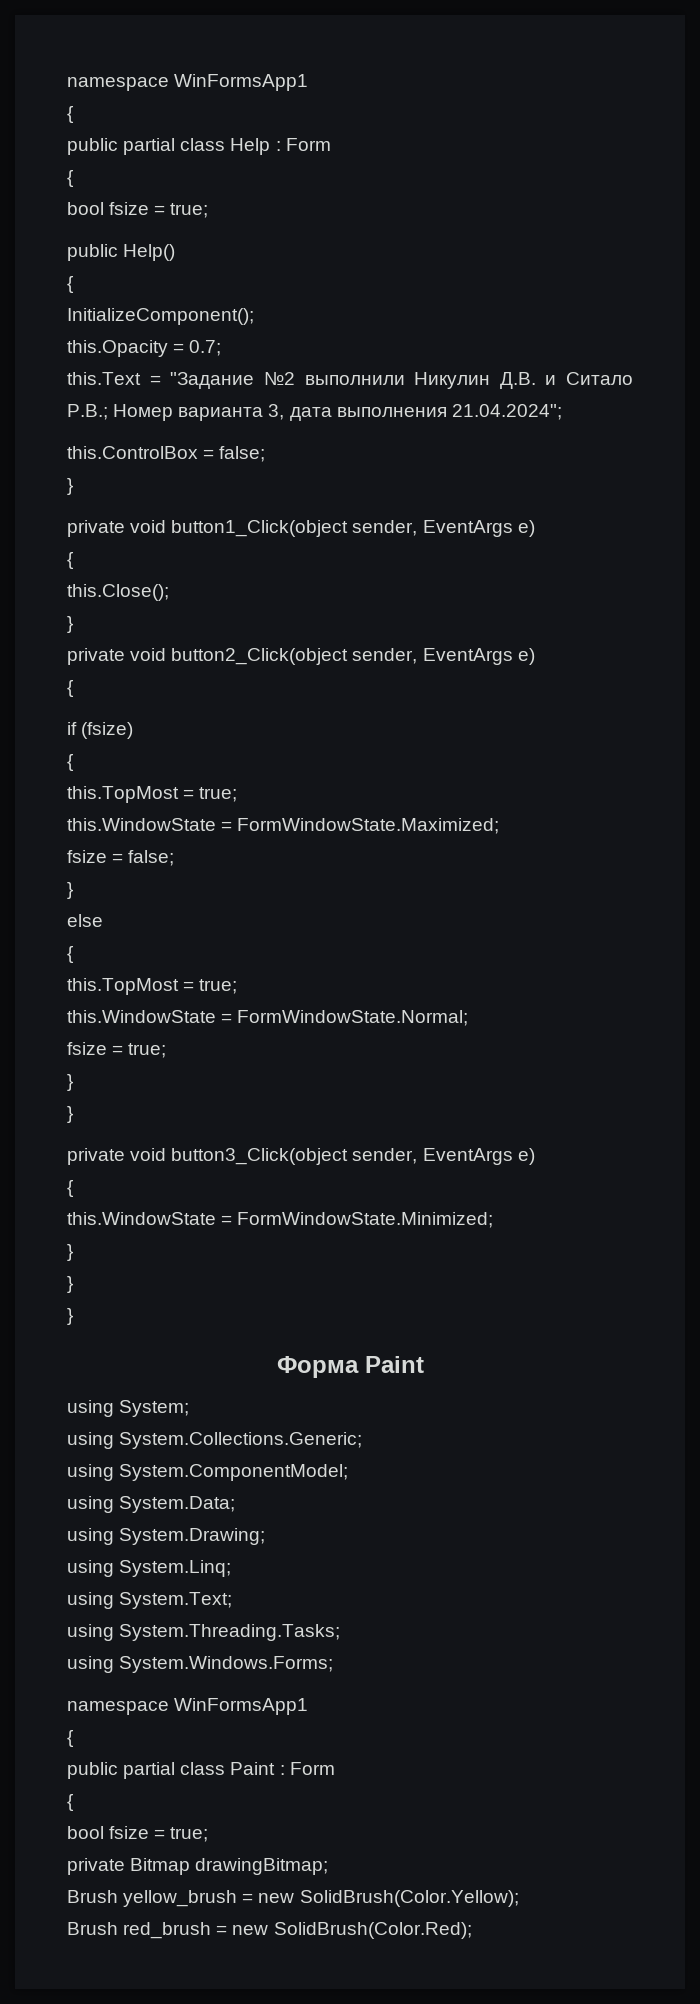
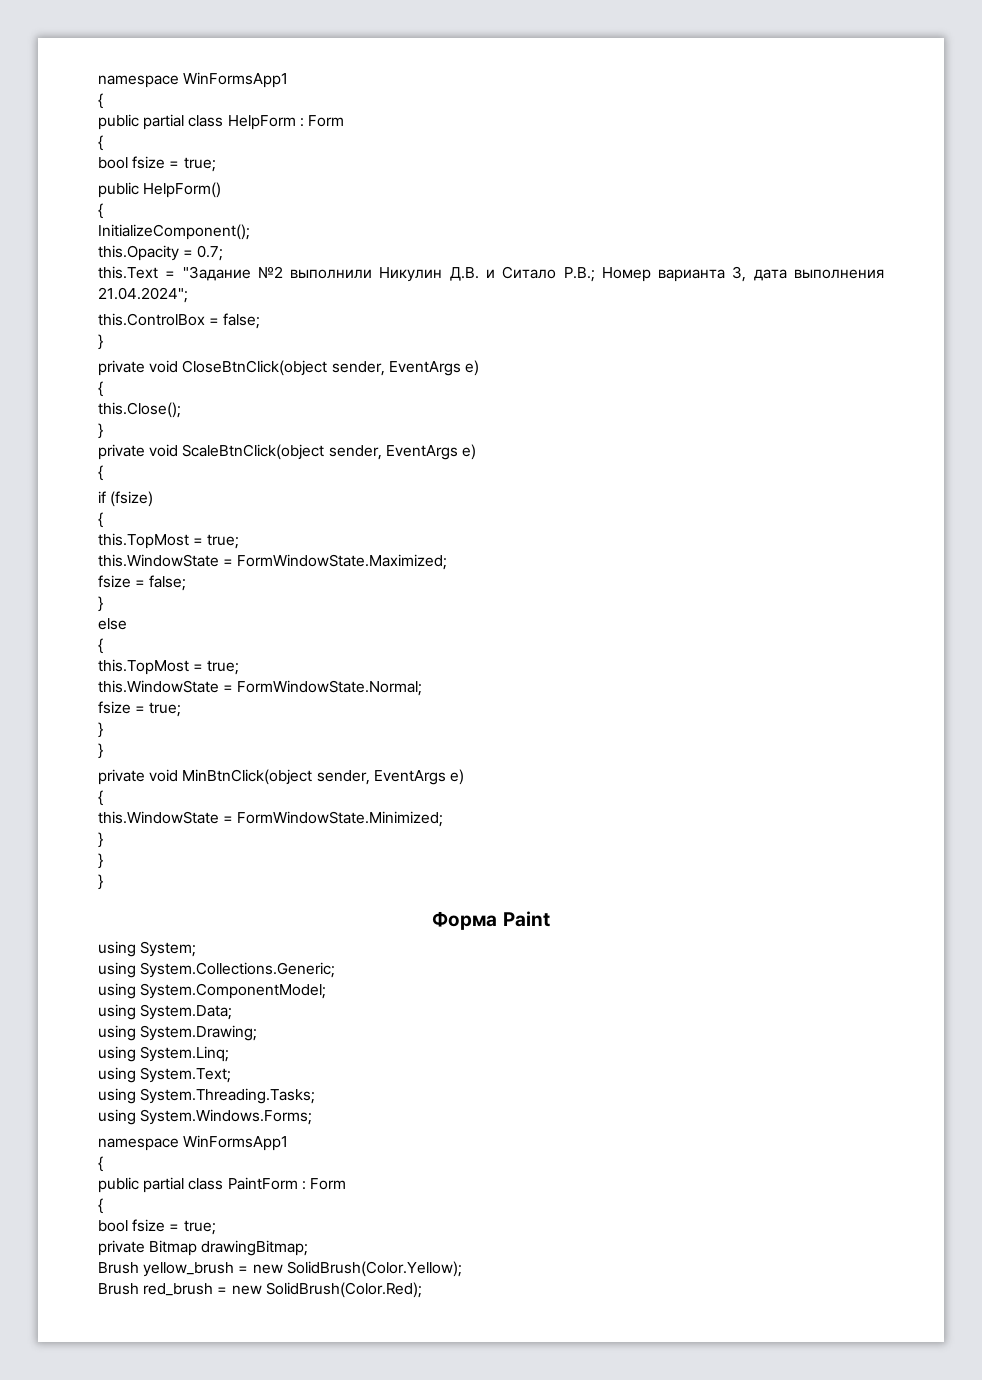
[67,74,309,91] [67,106,74,123] [67,138,271,155] namespace WinFormsApp1 // { // public partial class Help -> [98,72,289,88] [98,93,103,109] [98,114,296,130] namespace WinFormsApp1 // { // public partial class HelpForm
[123,244,176,261] Help() -> [143,182,222,198] HelpForm()
[171,520,349,537] button1_Click(object -> [182,360,328,376] CloseBtnClick(object
[171,648,349,665] button2_Click(object -> [182,444,325,460] ScaleBtnClick(object
[171,1148,349,1165] button3_Click(object -> [182,769,313,785] MinBtnClick(object
[230,1762,276,1775] Paint -> [227,1177,298,1190] PaintForm

